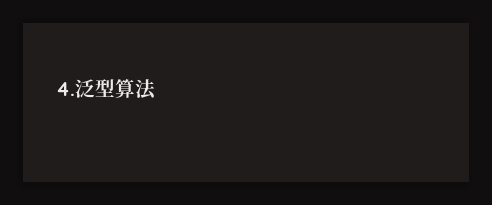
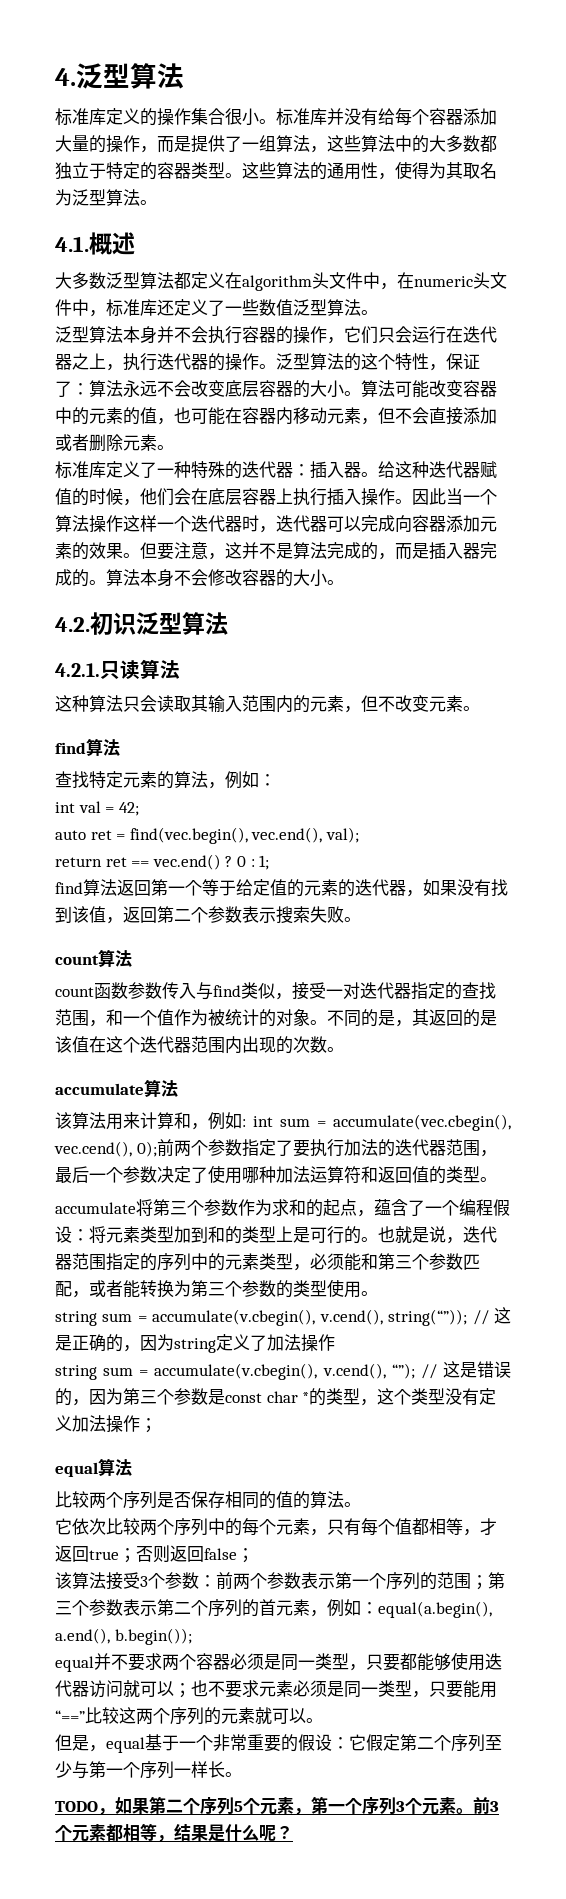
(156, 89) none -> [55,108,497,126] [55,135,497,153] [55,161,497,180] [55,189,157,206] [55,232,135,255] [55,272,507,291] [55,299,378,317] [55,326,497,344] [55,353,480,371] [55,380,497,398] [55,407,497,425] [55,434,174,452] [55,461,497,479] [55,488,497,506] [55,515,497,533] [55,542,497,560] [55,569,344,587] [55,612,228,635] [55,659,180,680] [55,695,480,713] [55,738,120,756] [55,771,276,789] [55,801,139,816] [55,827,359,844] [55,854,270,870] [55,879,508,897] [55,906,361,924] [55,949,132,967] [55,982,496,1000] [55,1009,497,1027] [55,1036,344,1054] [55,1079,178,1097] [55,1112,511,1131] [54,1139,497,1157] [55,1165,497,1184] [55,1199,510,1217] [55,1226,497,1244] [55,1253,480,1271] [55,1279,378,1298] [55,1307,512,1326] [55,1334,335,1353] [55,1361,512,1380] [55,1388,497,1406] [55,1415,157,1433] [55,1458,132,1477] [55,1491,361,1509] [55,1518,497,1536] [55,1545,254,1563] [55,1572,505,1590] [55,1599,492,1618] [55,1628,192,1645] [55,1652,502,1672] [55,1680,497,1698] [55,1707,323,1725] [55,1734,502,1753] [55,1761,242,1779] [55,1796,499,1815] [55,1823,293,1842] // 标准库定义的操作集合很小。标准库并没有给每个容器添加大量的操作，而是提供了一组算法，这些算法中的大多数都独立于特定的容器类型。这些算法的通用性，使得为其取名为泛型算法。 // 4.1.概述 // 大多数泛型算法都定义在algorithm头文件中，在numeric头文件中，标准库还定义了一些数值泛型算法。 // 泛型算法本身并不会执行容器的操作，它们只会运行在迭代器之上，执行迭代器的操作。泛型算法的这个特性，保证了：算法永远不会改变底层容器的大小。算法可能改变容器中的元素的值，也可能在容器内移动元素，但不会直接添加或者删除元素。 // 标准库定义了一种特殊的迭代器：插入器。给这种迭代器赋值的时候，他们会在底层容器上执行插入操作。因此当一个算法操作这样一个迭代器时，迭代器可以完成向容器添加元素的效果。但要注意，这并不是算法完成的，而是插入器完成的。算法本身不会修改容器的大小。 // 4.2.初识泛型算法 // 4.2.1.只读算法 // 这种算法只会读取其输入范围内的元素，但不改变元素。 // find算法 // 查找特定元素的算法，例如： // int val = 42; // auto ret = find(vec.begin(), vec.end(), val); // return ret == vec.end() ? 0 : 1; // find算法返回第一个等于给定值的元素的迭代器，如果没有找到该值，返回第二个参数表示搜索失败。 // count算法 // count函数参数传入与find类似，接受一对迭代器指定的查找范围，和一个值作为被统计的对象。不同的是，其返回的是该值在这个迭代器范围内出现的次数。 // accumulate算法 // 该算法用来计算和，例如: int sum = accumulate(vec.cbegin(), vec.cend(), 0);前两个参数指定了要执行加法的迭代器范围，最后一个参数决定了使用哪种加法运算符和返回值的类型。 // accumulate将第三个参数作为求和的起点，蕴含了一个编程假设：将元素类型加到和的类型上是可行的。也就是说，迭代器范围指定的序列中的元素类型，必须能和第三个参数匹配，或者能转换为第三个参数的类型使用。 // string sum = accumulate(v.cbegin(), v.cend(), string(“”)); // 这是正确的，因为string定义了加法操作 // string sum = accumulate(v.cbegin(), v.cend(), “”); // 这是错误的，因为第三个参数是const char *的类型，这个类型没有定义加法操作； // equal算法 // 比较两个序列是否保存相同的值的算法。 // 它依次比较两个序列中的每个元素，只有每个值都相等，才返回true；否则返回false； // 该算法接受3个参数：前两个参数表示第一个序列的范围；第三个参数表示第二个序列的首元素，例如：equal(a.begin(), a.end(), b.begin()); // equal并不要求两个容器必须是同一类型，只要都能够使用迭代器访问就可以；也不要求元素必须是同一类型，只要能用“==”比较这两个序列的元素就可以。 // 但是，equal基于一个非常重要的假设：它假定第二个序列至少与第一个序列一样长。 // TODO，如果第二个序列5个元素，第一个序列3个元素。前3个元素都相等，结果是什么呢？

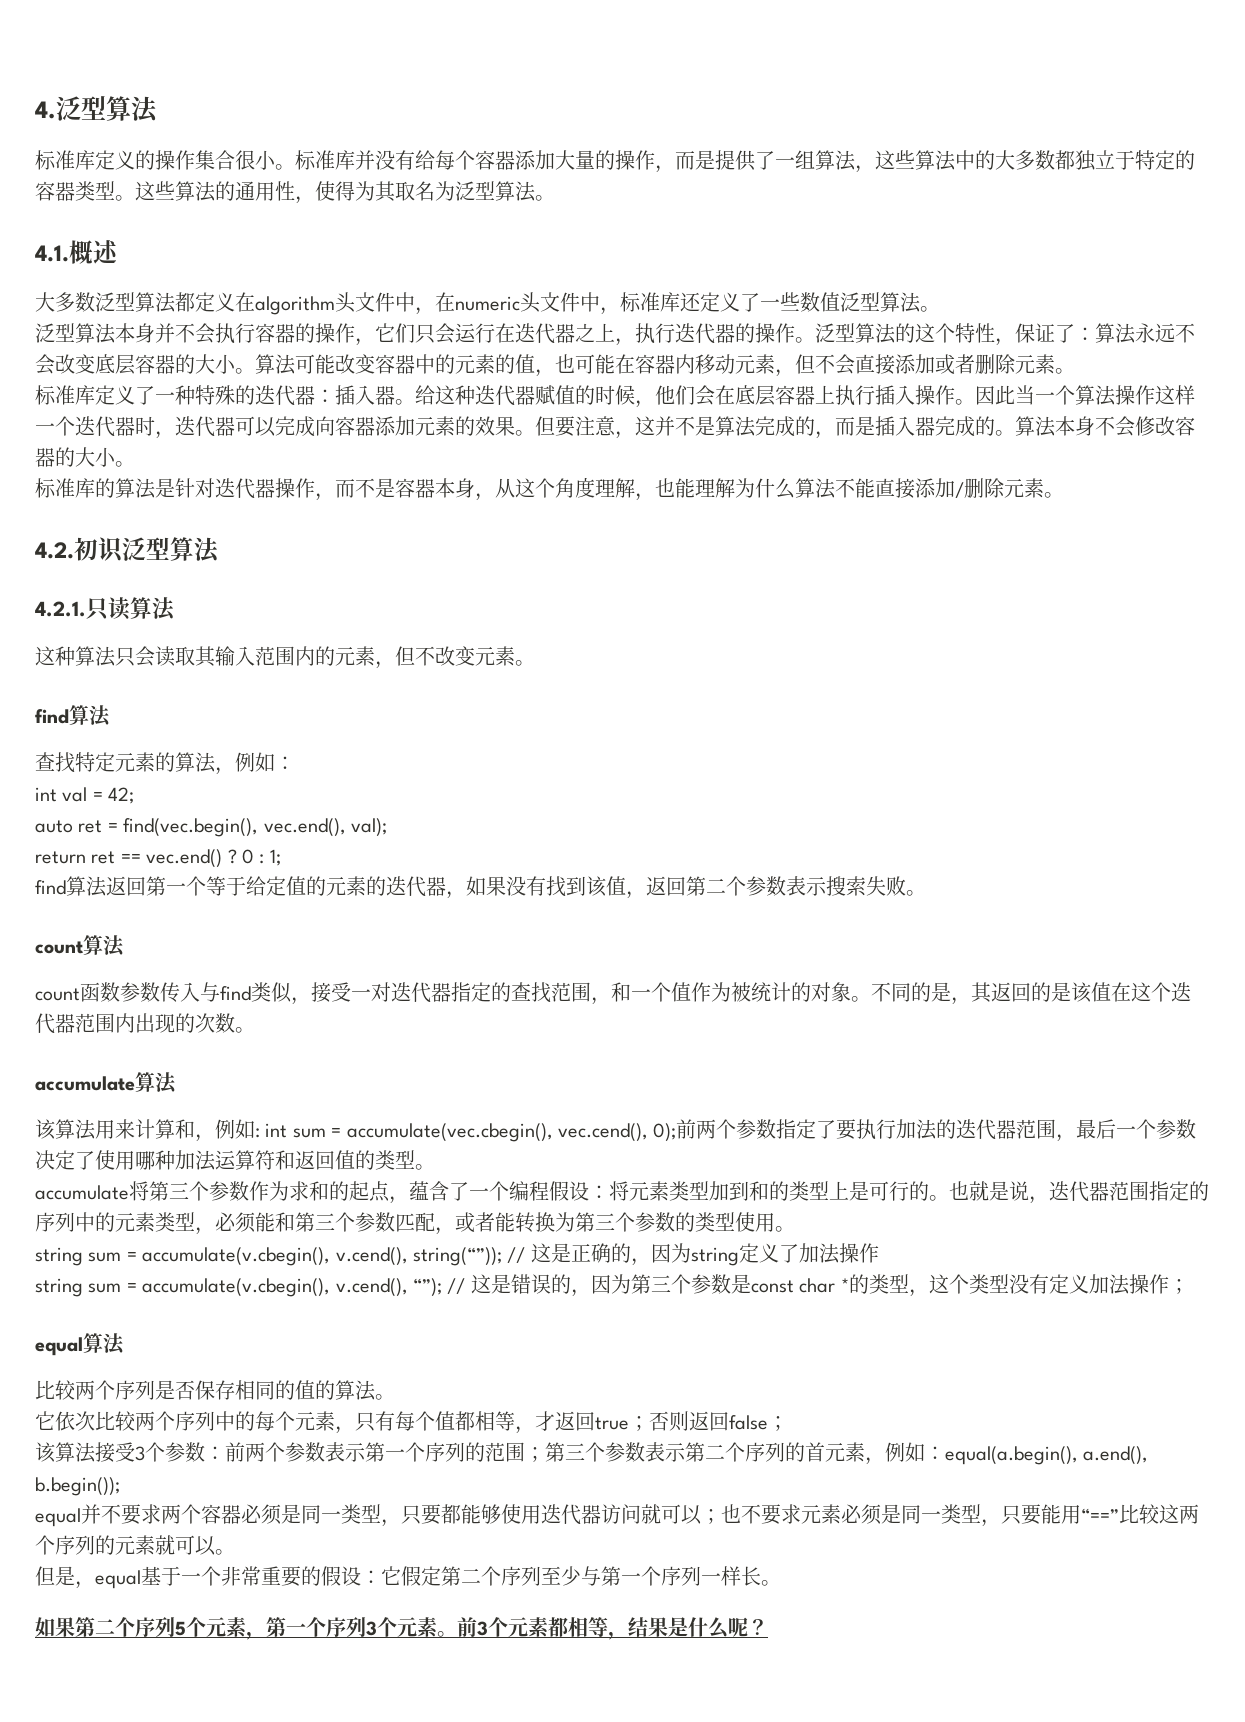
(344, 582) none -> [35,477,1064,501] // 标准库的算法是针对迭代器操作，而不是容器本身，从这个角度理解，也能理解为什么算法不能直接添加/删除元素。
[55,1801,115,1815] TODO， -> (781, 1583) none

